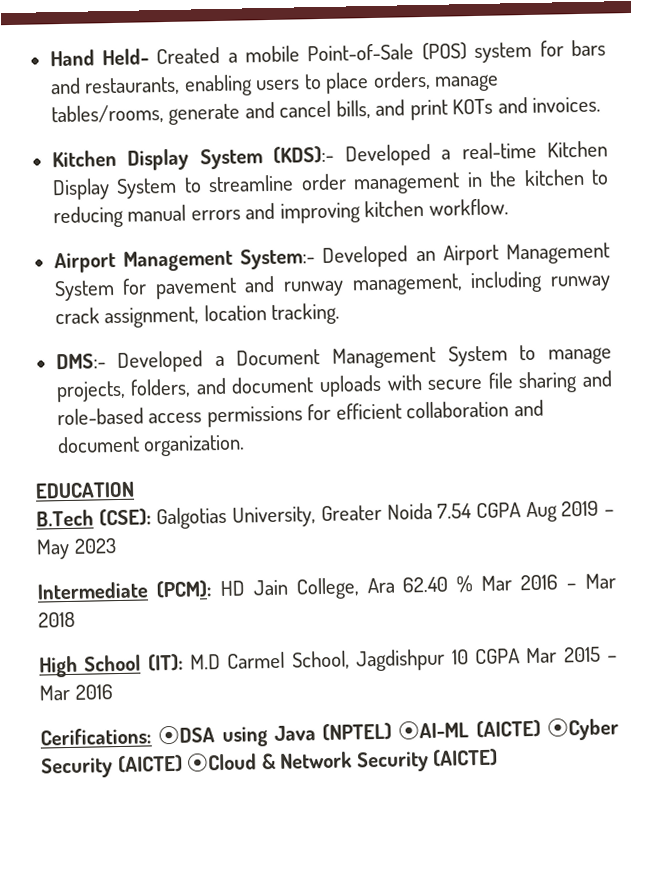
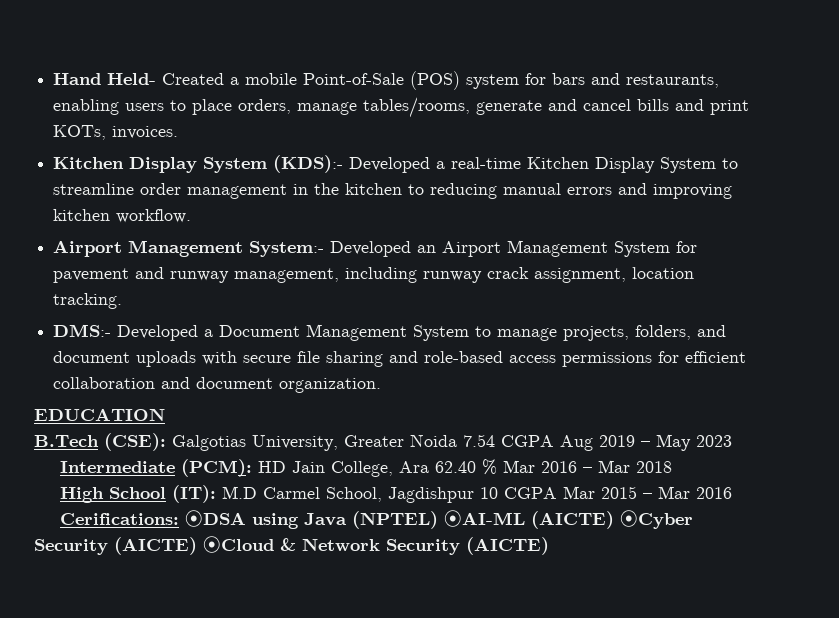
[335,100,371,119] bills, -> [637,99,670,111] bills
[452,96,528,115] KOTs and -> [53,125,107,140] KOTs,

